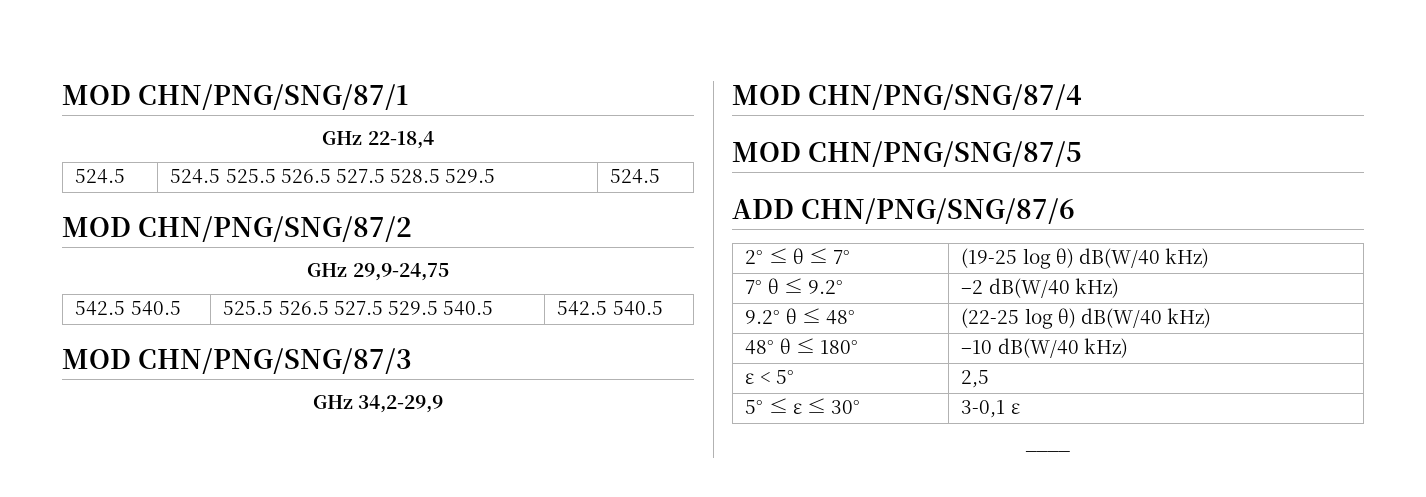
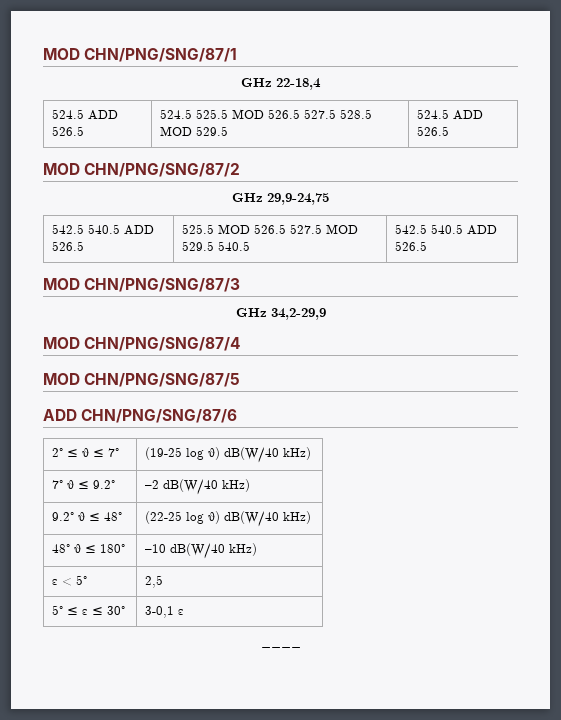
(126, 176) none -> [87,110,118,120] [51,126,84,136] ADD 526.5
(276, 176) none -> [231,109,264,119] MOD
(440, 176) none -> [159,126,192,136] MOD
(661, 176) none -> [452,110,483,120] [416,126,449,136] ADD 526.5
[223,301,383,315] | 525.5 526.5 527.5 -> [123,225,154,235] [51,241,84,251] [181,224,358,234] ADD 526.5 | 525.5 MOD 526.5 527.5 MOD
(663, 308) none -> [466,225,497,235] [394,241,427,251] ADD 526.5

